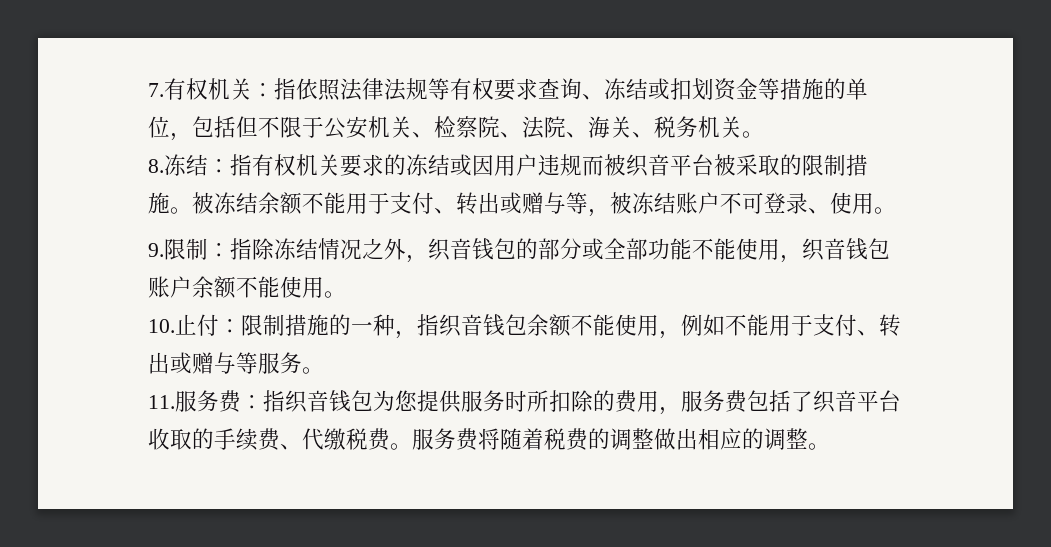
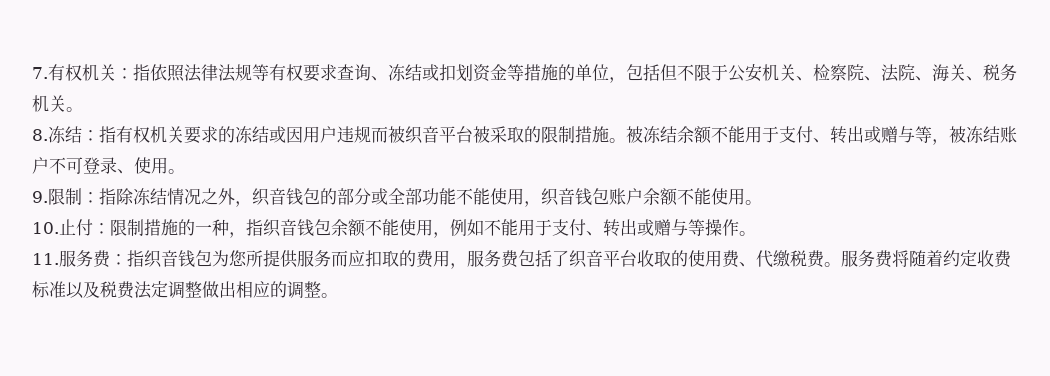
[258,352,302,374] 服务 -> [705,219,739,236] 操作
(417, 400) none -> [246,250,263,267] 所
[505,390,593,412] 时所扣除 -> [331,250,399,267] 而应扣取
[214,428,258,451] 手续 -> [688,250,722,267] 使用
[544,428,610,451] 税费的 -> [943,250,1012,268] [32,281,168,299] 约定收费标准以及税费法定

